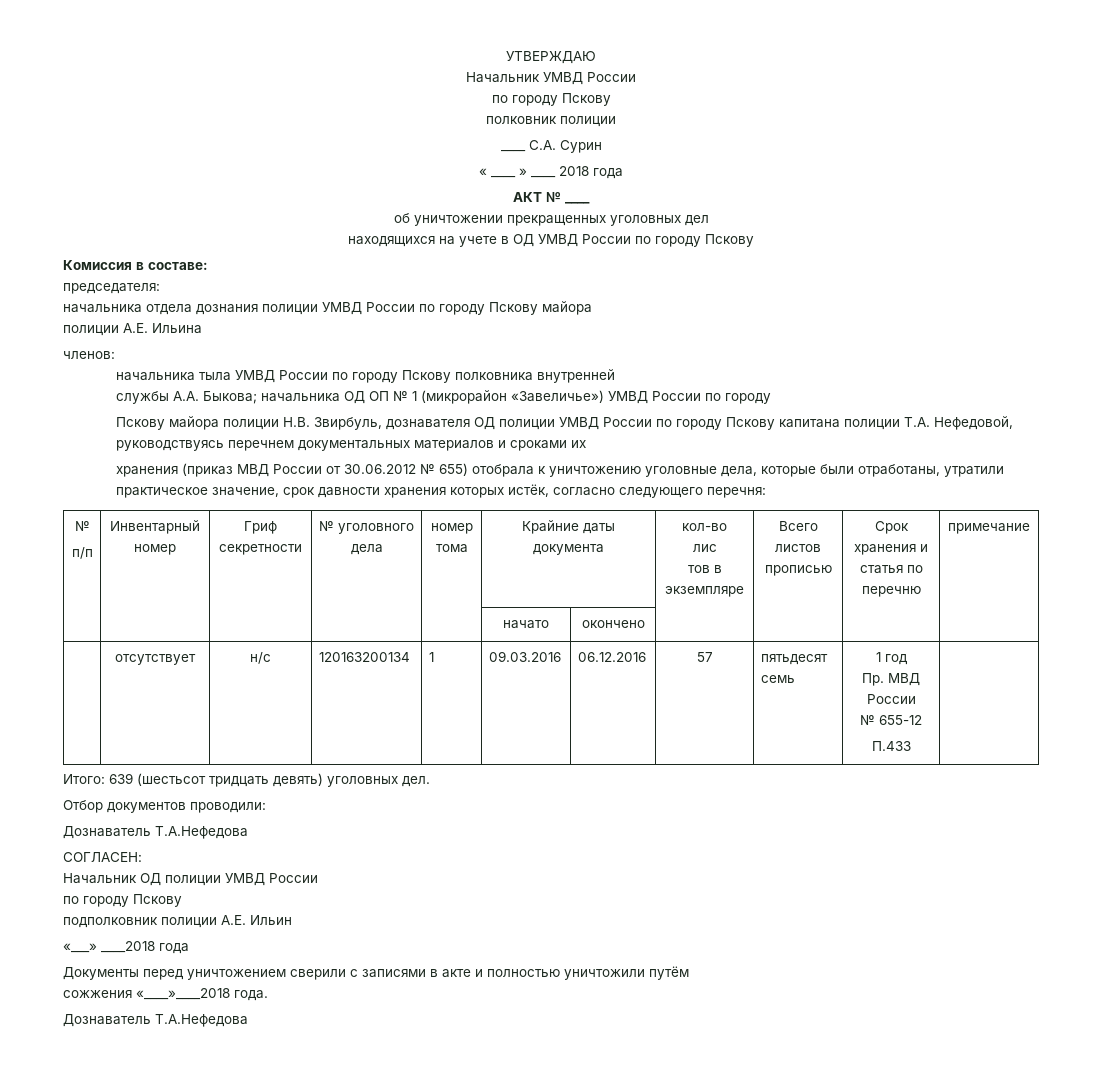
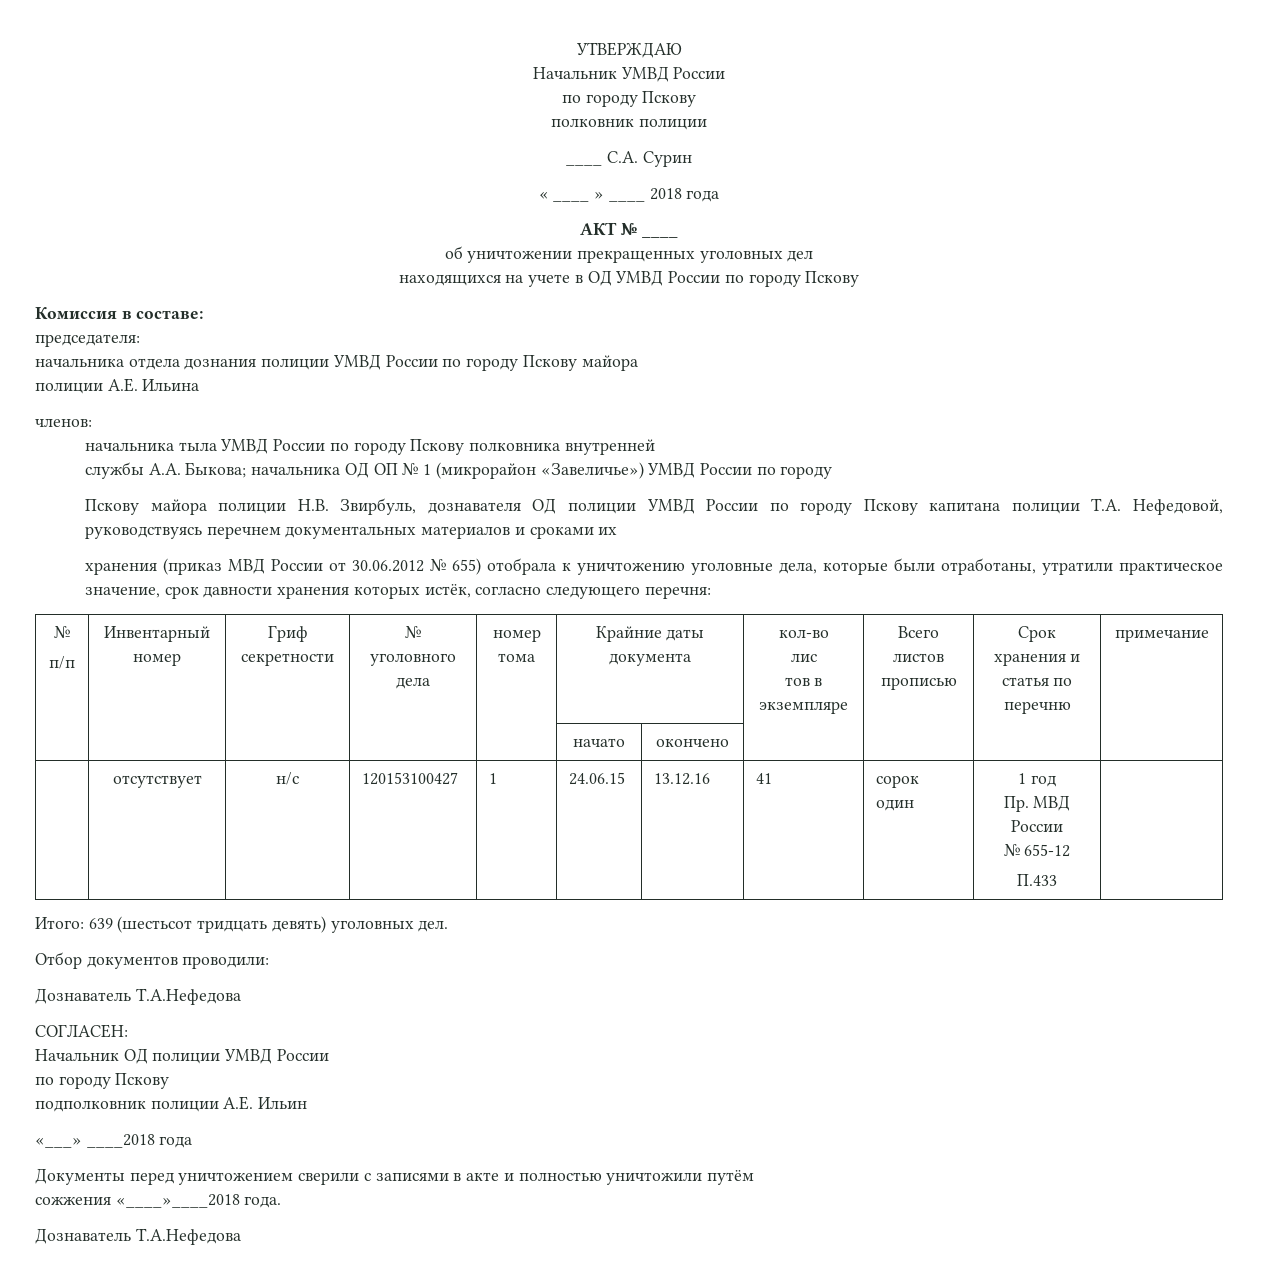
[318,652,410,662] [428,652,434,662] [488,651,561,662] [577,652,646,662] [696,652,713,662] [760,654,828,665] [760,675,795,683] 120163200134 | 1 | 09.03.2016 | 06.12.2016 | 57 | пятьдесят семь -> [362,772,459,785] [489,773,498,784] [569,772,626,785] [654,773,711,785] [756,773,773,784] [876,775,920,788] [876,799,915,811] 120153100427 | 1 | 24.06.15 | 13.12.16 | 41 | сорок один

